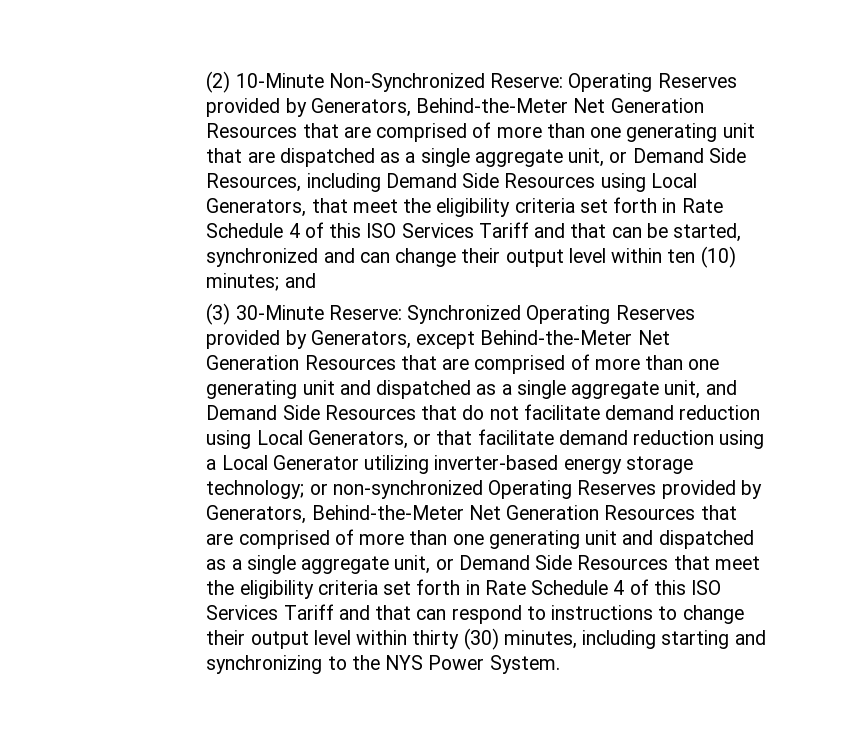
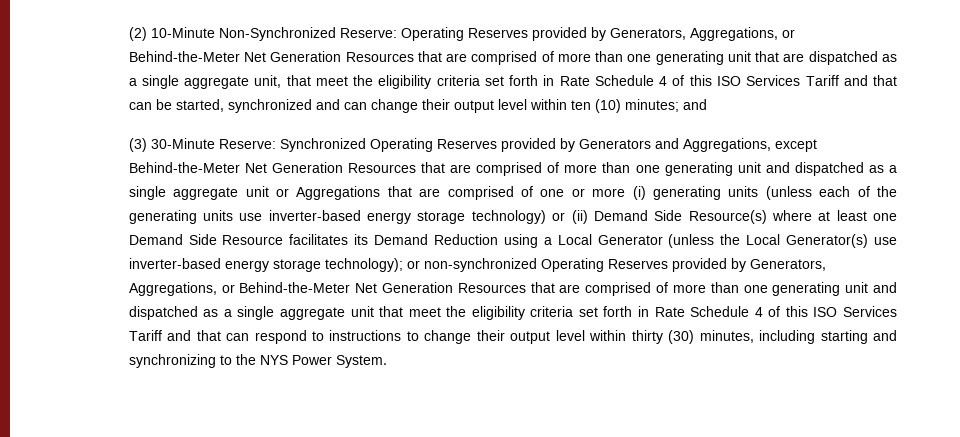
(411, 107) none -> [689,27,795,41] Aggregations, or
[609,148,746,163] [206,173,697,192] [206,198,307,217] or Demand Side Resources, including Demand Side Resources using Local Generators, -> (282, 81) none
[310,330,411,349] Generators, -> [578,138,771,152] Generators and Aggregations,
[664,380,737,399] [206,404,761,420] [206,429,765,449] [206,455,693,474] [206,480,305,499] unit, and Demand Side Resources that do not facilitate demand reduction using Local Generators, or that facilitate demand reduction using a Local Generator utilizing inverter-based energy storage technology; -> [245,186,897,200] [128,210,897,224] [128,234,898,248] [128,258,403,272] unit or Aggregations that are comprised of one or more (i) generating units (unless each of the generating units use inverter-based energy storage technology) or (ii) Demand Side Resource(s) where at least one Demand Side Resource facilitates its Demand Reduction using a Local Generator (unless the Local Generator(s) use inverter-based energy storage technology);
(307, 514) none -> [128,282,235,296] Aggregations, or
[394,555,669,574] unit, or Demand Side Resources -> [350,306,374,317] unit

